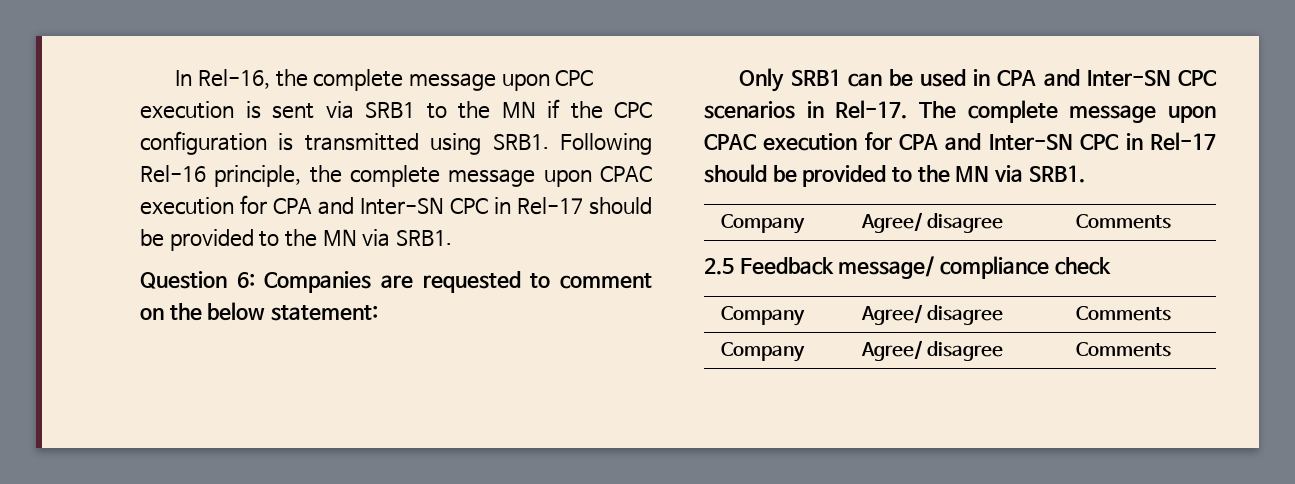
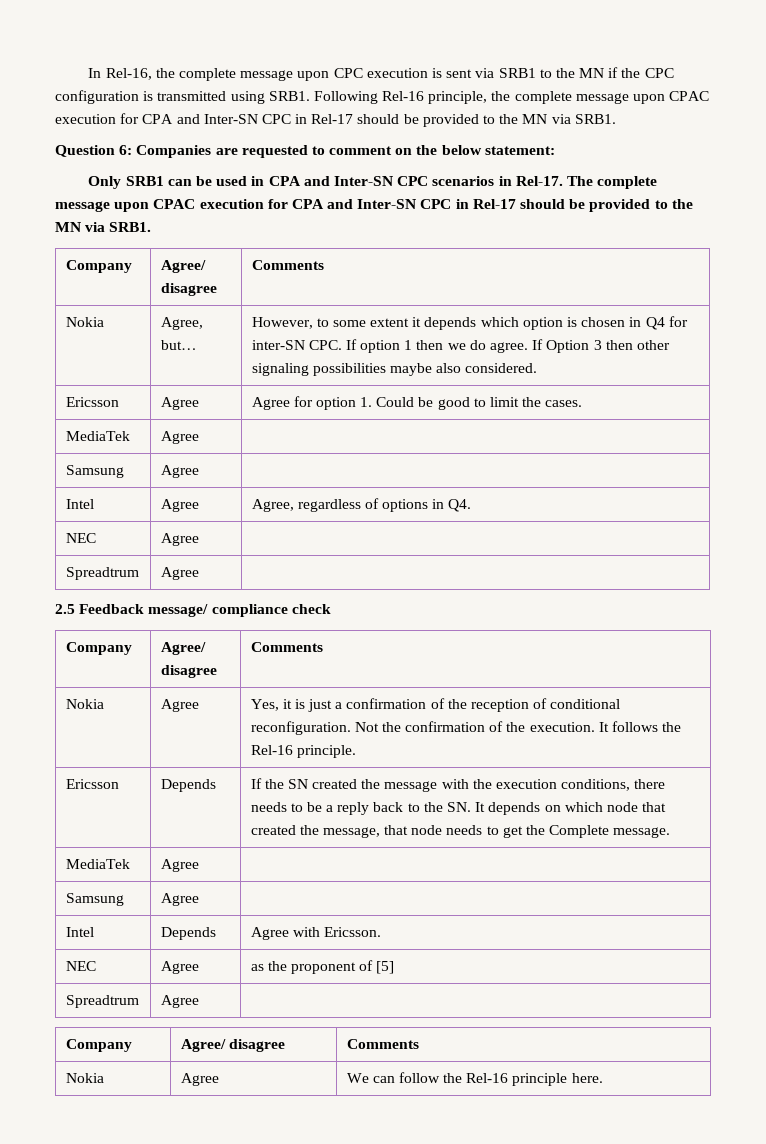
(1171, 221) none -> [65,317,104,327] [160,317,203,330] [160,340,197,350] [251,316,688,330] [251,339,670,353] [251,363,538,376] [65,397,119,407] [160,397,199,410] [251,396,583,410] [65,431,130,441] [160,431,199,444] [65,465,124,478] [160,465,199,478] [65,499,94,509] [160,499,199,512] [251,498,472,512] [65,533,96,543] [160,533,199,546] [65,567,139,580] [160,567,199,580] // Nokia | Agree, but… | However, to some extent it depends which option is chosen in Q4 for inter-SN CPC. If option 1 then we do agree. If Option 3 then other signaling possibilities maybe also considered. // Ericsson | Agree | Agree for option 1. Could be good to limit the cases. // MediaTek | Agree | // Samsung | Agree | // Intel | Agree | Agree, regardless of options in Q4. // NEC | Agree | // Spreadtrum | Agree |
[720,342,805,362] [860,340,1003,361] [1075,342,1171,357] Company | Agree/ disagree | Comments -> [65,699,104,709] [160,699,199,712] [250,698,621,712] [250,721,682,735] [250,745,356,758] [65,779,119,789] [160,779,216,792] [250,778,666,792] [250,802,667,815] [250,825,671,838] [65,859,130,869] [160,859,199,872] [65,893,124,906] [160,893,199,906] [65,927,94,937] [160,927,216,940] [250,927,381,940] [65,961,96,971] [160,961,199,974] [250,960,395,974] [65,995,139,1008] [160,995,199,1008] [65,1039,132,1052] [180,1039,285,1052] [346,1039,419,1049] [65,1073,104,1083] [180,1073,219,1086] [346,1072,603,1086] Nokia | Agree | Yes, it is just a confirmation of the reception of conditional reconfiguration. Not the confirmation of the execution. It follows the Rel-16 principle. // Ericsson | Depends | If the SN created the message with the execution conditions, there needs to be a reply back to the SN. It depends on which node that created the message, that node needs to get the Complete message. // MediaTek | Agree | // Samsung | Agree | // Intel | Depends | Agree with Ericsson. // NEC | Agree | as the proponent of [5] // Spreadtrum | Agree | // Company | Agree/ disagree | Comments // Nokia | Agree | We can follow the Rel-16 principle here.

